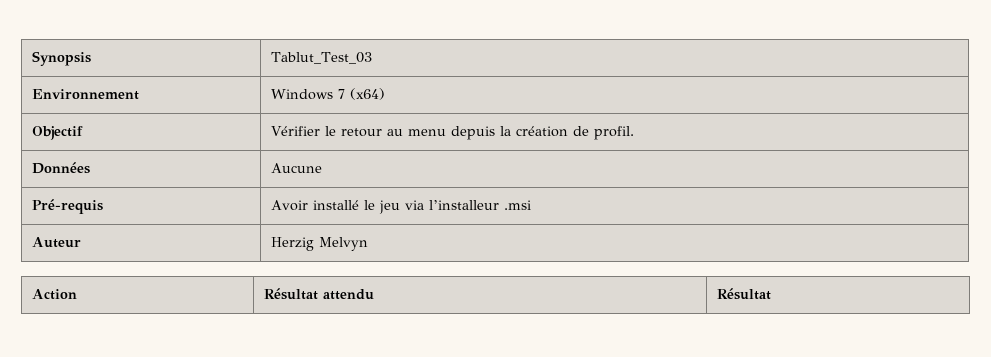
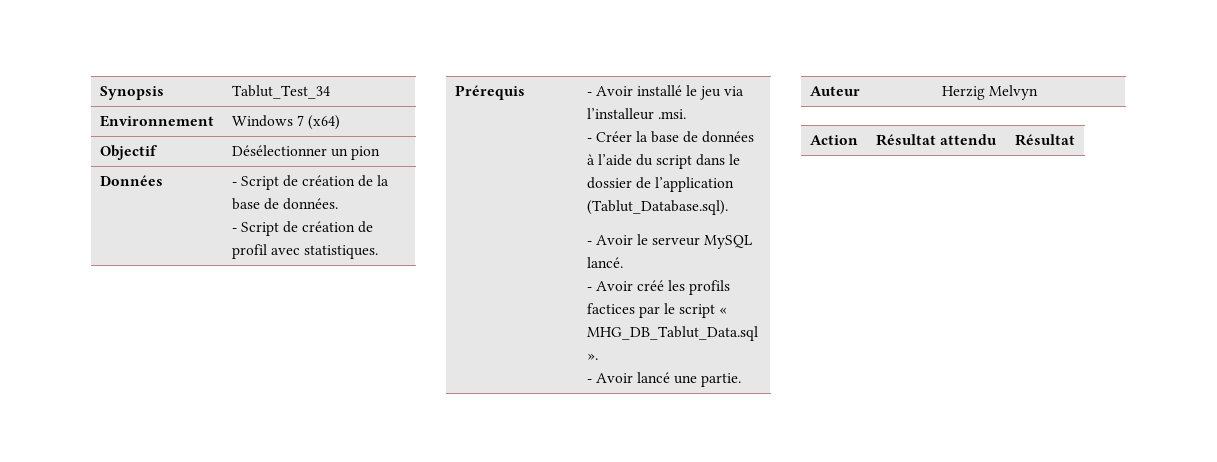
[271,52,373,64] Tablut_Test_03 -> [231,85,330,99] Tablut_Test_34
[271,126,635,140] [32,162,91,174] [271,163,323,173] [32,199,104,214] Vérifier le retour au menu depuis la création de profil. // Données | Aucune // Pré-requis | -> [231,145,380,160] [99,175,163,186] [231,175,390,190] [231,198,338,210] [231,221,374,236] [231,244,378,259] [454,85,525,100] [586,92,592,96] Désélectionner un pion // Données | - Script de création de la base de données. // - Script de création de profil avec statistiques. // Prérequis | -
[504,200,532,210] .msi -> [657,109,686,119] [586,131,755,143] [586,154,741,169] [586,177,734,192] [586,200,728,215] [586,234,753,249] [586,257,623,268] [586,280,731,295] [586,303,728,318] [586,326,758,341] [586,353,598,360] [586,372,742,387] .msi. // - Créer la base de données à l’aide du script dans le dossier de l’application (Tablut_Database.sql). // - Avoir le serveur MySQL lancé. // - Avoir créé les profils factices par le script « MHG_DB_Tablut_Data.sql ». // - Avoir lancé une partie.

